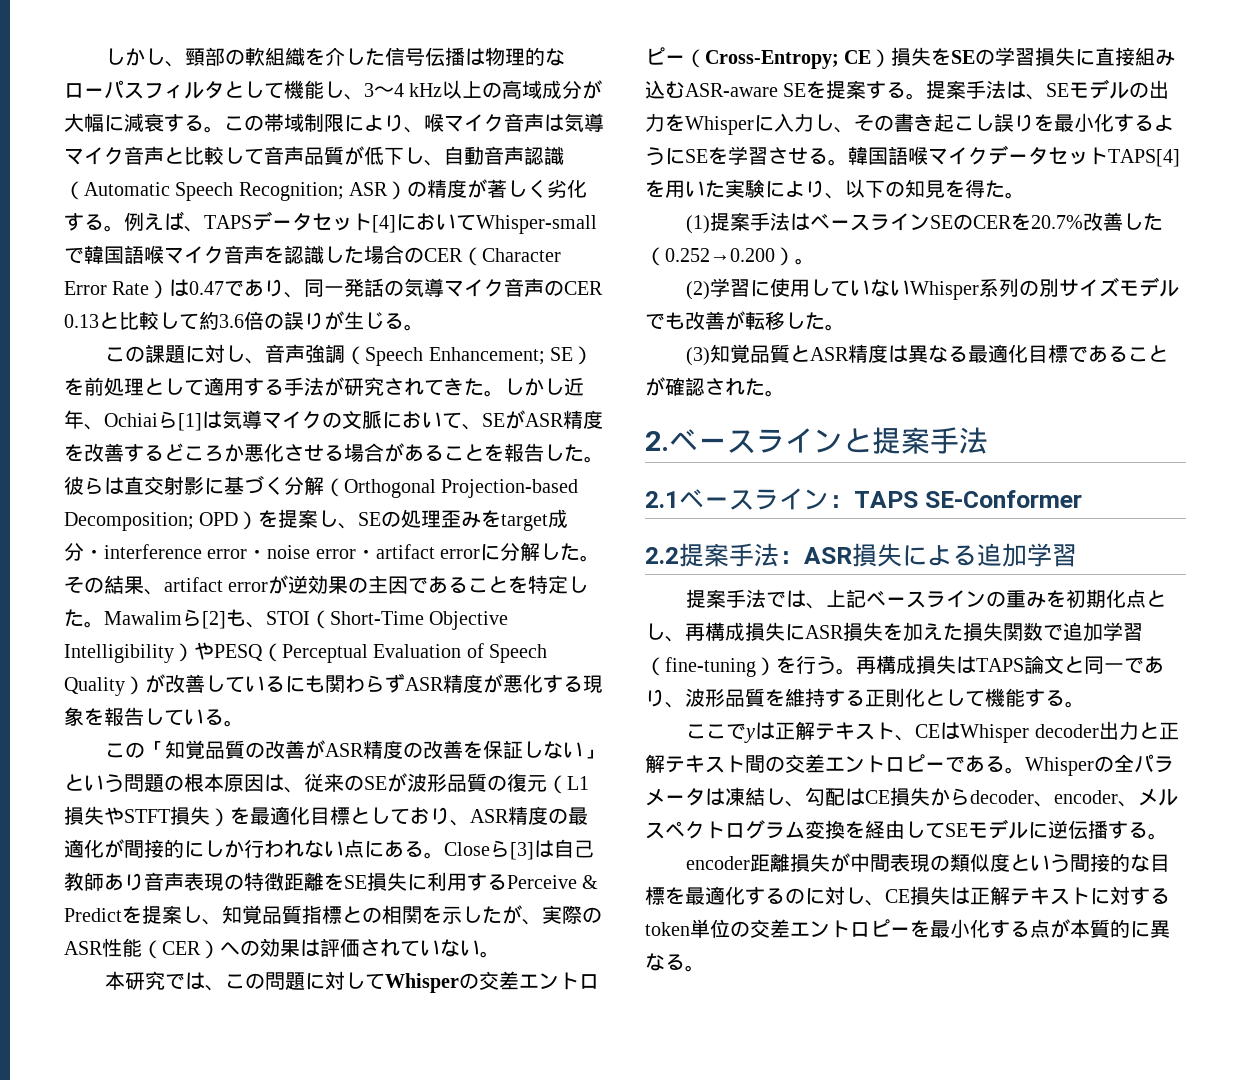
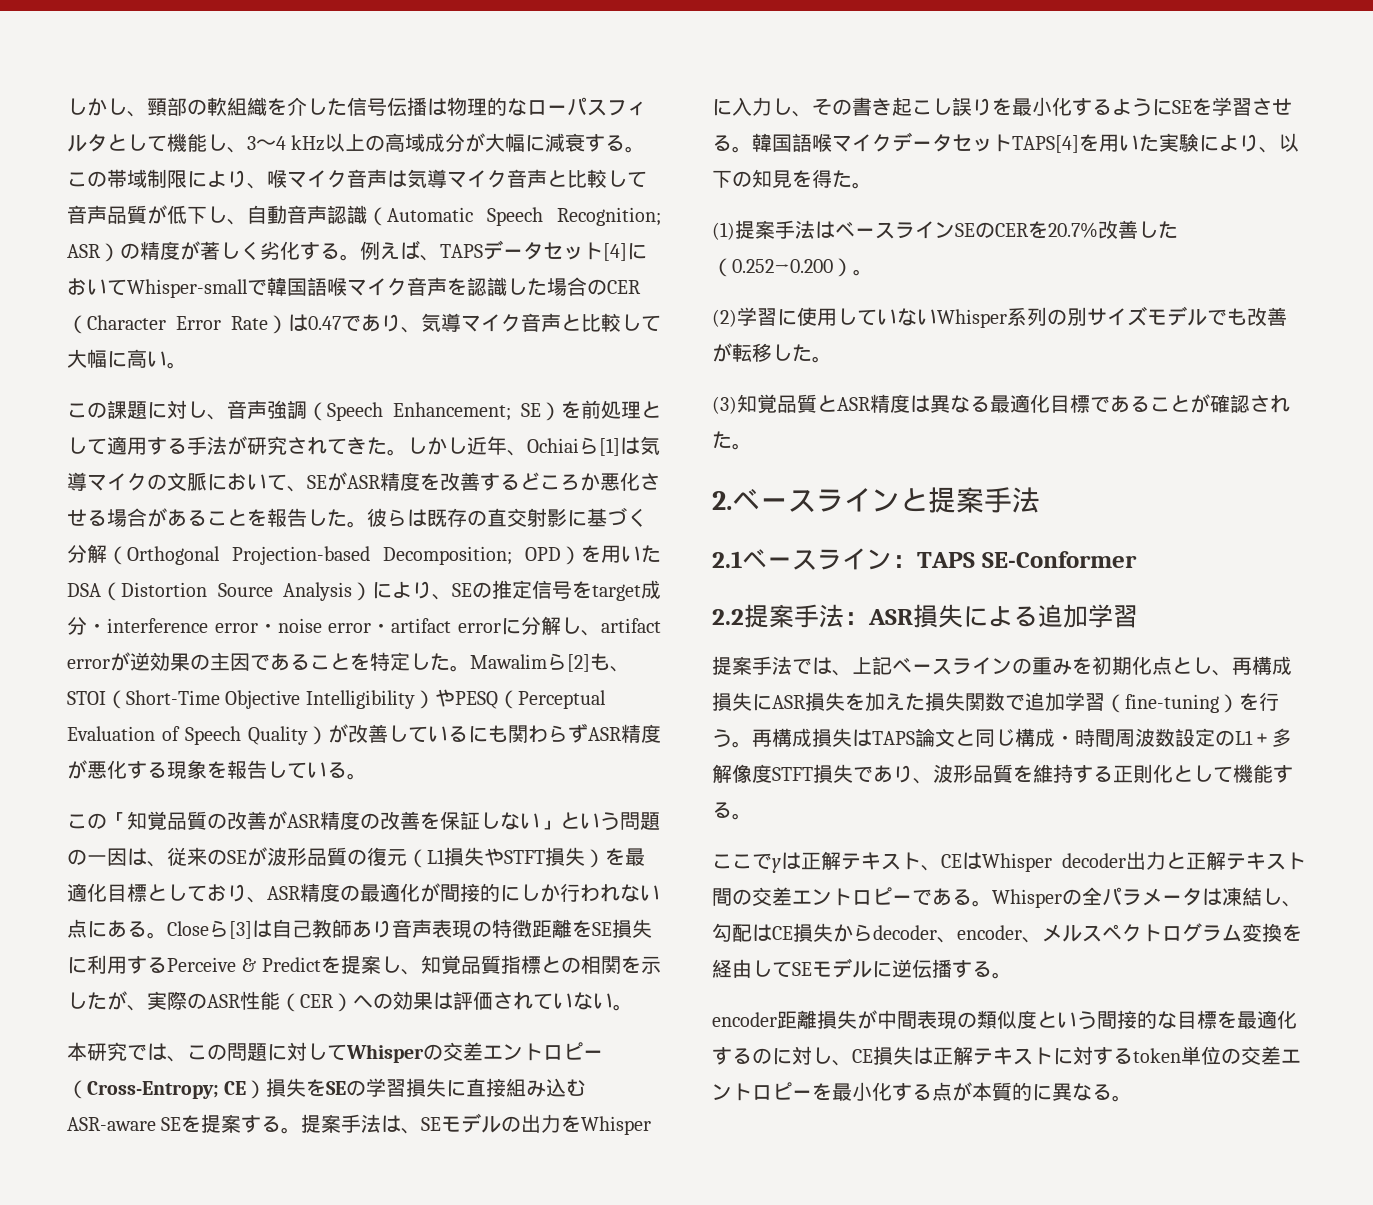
[304,278,604,297] [64,311,404,330] 同一発話の気導マイク音声のCER 0.13と比較して約3.6倍の誤りが生じる -> [421,313,661,332] [67,349,167,368] 気導マイク音声と比較して大幅に高い
(124, 486) none -> [427,508,487,527] 既存の
[278,509,482,529] 提案し、SEの処理歪み -> [601,545,661,563] [67,580,572,601] 用いたDSA（Distortion Source Analysis）により、SEの推定信号
[560,543,601,562] [64,575,144,594] た。その結果 -> (581, 625) none
[184,773,244,792] 根本原 -> [87,855,107,864] 一
[1104,663,1124,672] 一 -> [995,728,1292,747] [712,764,853,783] じ構成・時間周波数設定のL1＋多解像度STFT損失

